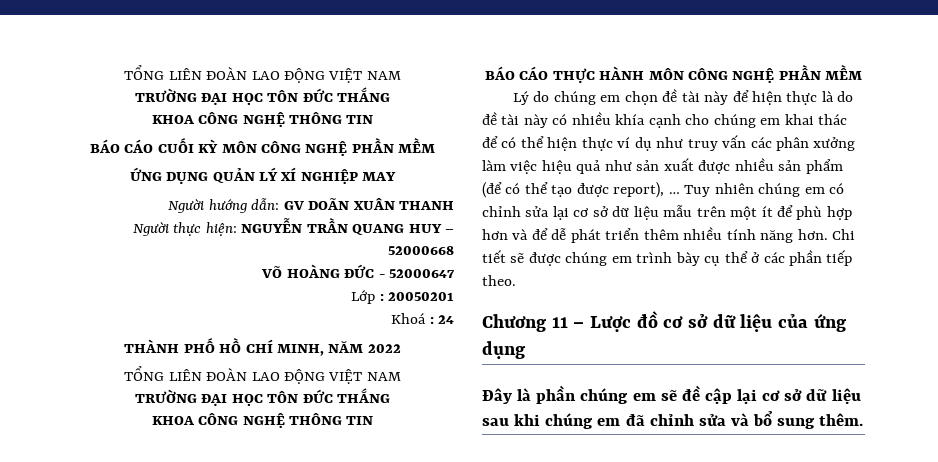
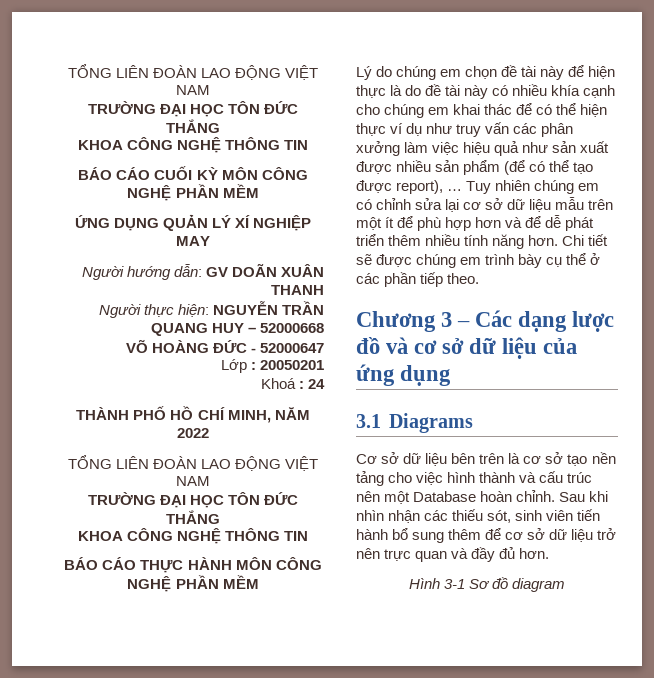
[551,311,658,332] 11 – Lược đồ -> [441,310,615,332] [356,337,409,354] 3 – Các dạng lược đồ và
[482,385,861,404] [482,411,864,429] Đây là phần chúng em sẽ đề cập lại cơ sở dữ liệu sau khi chúng em đã chỉnh sửa và bổ sung thêm. -> [356,413,473,433] [356,452,616,466] [356,471,593,486] [356,490,609,504] [356,509,601,523] [356,528,617,543] [356,547,550,562] [408,577,566,592] 3.1 Diagrams // Cơ sở dữ liệu bên trên là cơ sở tạo nền tảng cho việc hình thành và cấu trúc nên một Database hoàn chỉnh. Sau khi nhìn nhận các thiếu sót, sinh viên tiến hành bổ sung thêm để cơ sở dữ liệu trở nên trực quan và đầy đủ hơn. // Hình 3-1 Sơ đồ diagram

